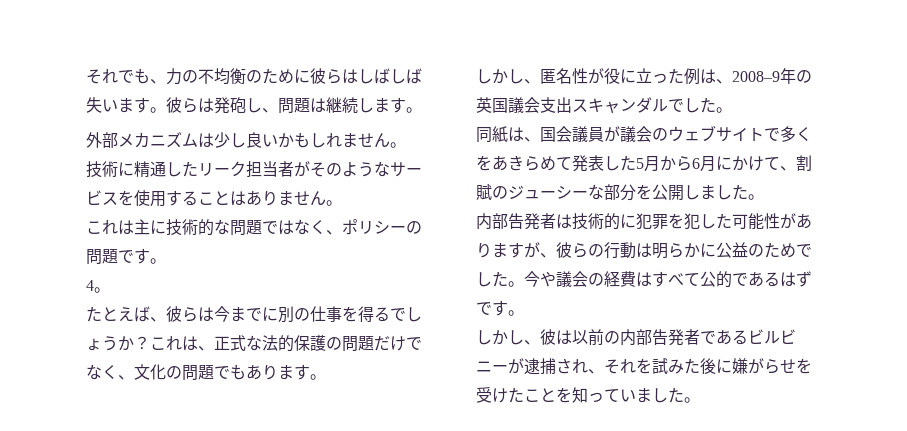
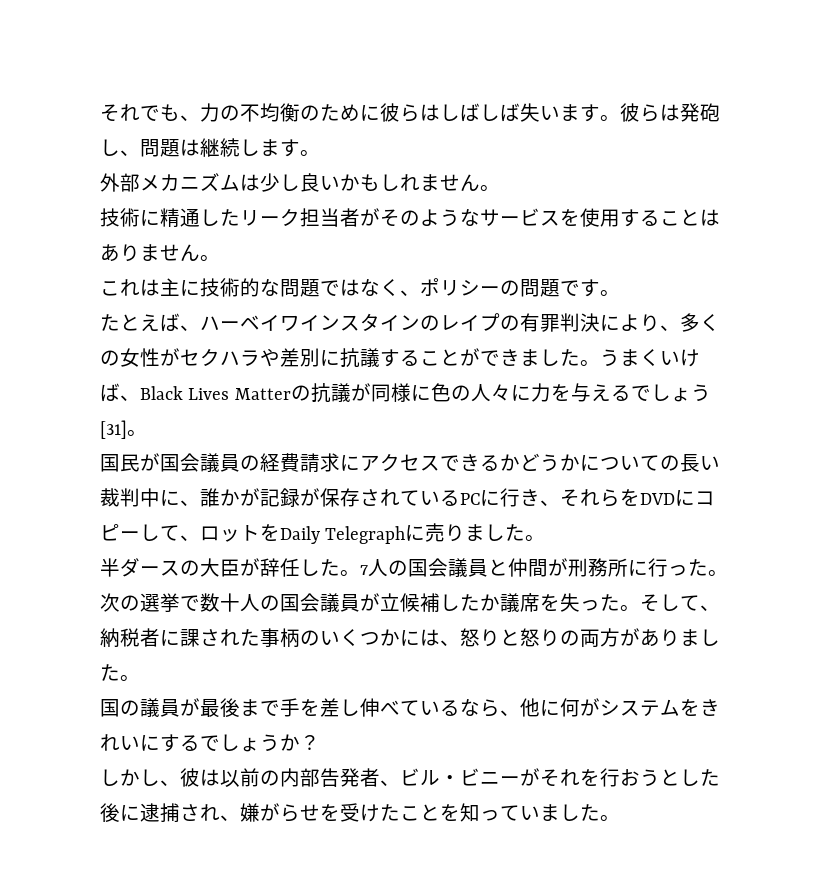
[86,280,110,293] // 4。 -> (620, 293) none
[166,306,422,323] [86,335,422,352] [86,364,326,381] [476,68,812,85] [476,97,732,113] [476,125,812,143] [476,155,812,172] [476,184,764,201] [476,213,812,230] [476,242,812,259] [476,271,812,288] [476,300,524,316] 彼らは今までに別の仕事を得るでしょうか？これは、正式な法的保護の問題だけでなく、文化の問題でもあります。 // しかし、匿名性が役に立った例は、2008–9年の英国議会支出スキャンダルでした。 // 同紙は、国会議員が議会のウェブサイトで多くをあきらめて発表した5月から6月にかけて、割賦のジューシーな部分を公開しました。 // 内部告発者は技術的に犯罪を犯した可能性がありますが、彼らの行動は明らかに公益のためでした。今や議会の経費はすべて公的であるはずです。 -> [200,313,720,332] [100,348,700,368] [100,383,711,403] [100,420,147,439] [100,453,720,473] [100,488,715,507] [100,523,546,544] [100,558,728,577] [100,593,720,612] [100,628,720,648] [100,664,140,681] [100,698,720,717] [100,734,320,752] ハーベイワインスタインのレイプの有罪判決により、多くの女性がセクハラや差別に抗議することができました。うまくいけば、Black Lives Matterの抗議が同様に色の人々に力を与えるでしょう[31]。 // 国民が国会議員の経費請求にアクセスできるかどうかについての長い裁判中に、誰かが記録が保存されているPCに行き、それらをDVDにコピーして、ロットをDaily Telegraphに売りました。 // 半ダースの大臣が辞任した。7人の国会議員と仲間が刑務所に行った。次の選挙で数十人の国会議員が立候補したか議席を失った。そして、納税者に課された事柄のいくつかには、怒りと怒りの両方がありました。 // 国の議員が最後まで手を差し伸べているなら、他に何がシステムをきれいにするでしょうか？
[700,329,796,345] [476,358,732,375] であるビルビニーが逮捕され、それを試みた後に -> [380,768,720,787] [100,803,240,823] 、ビル・ビニーがそれを行おうとした後に逮捕され、

